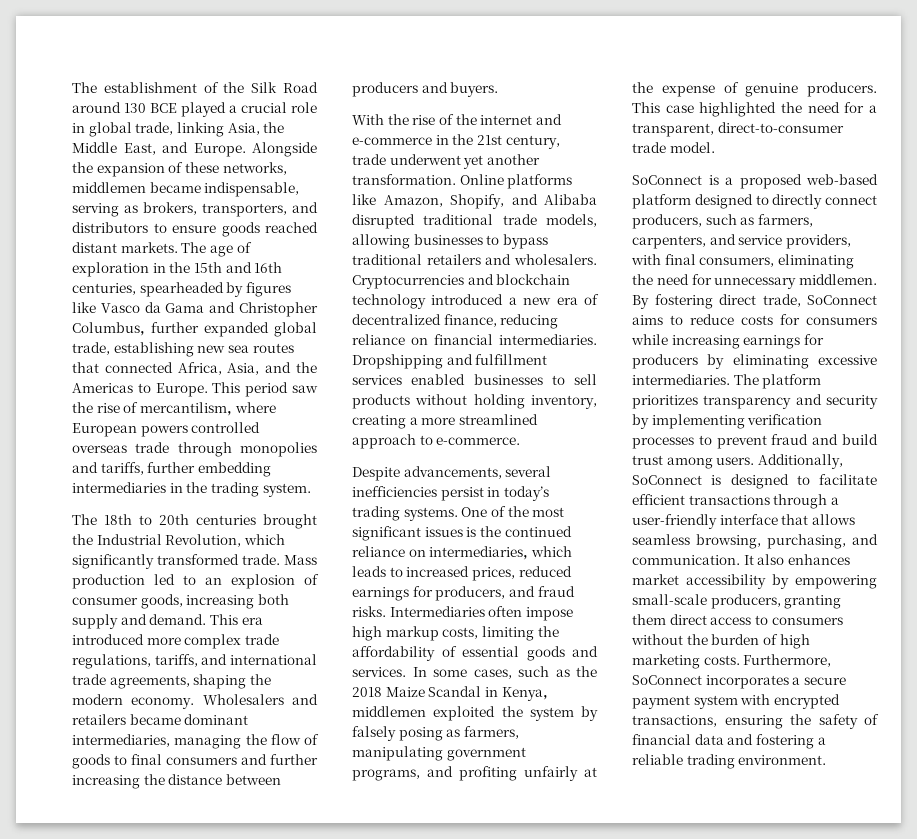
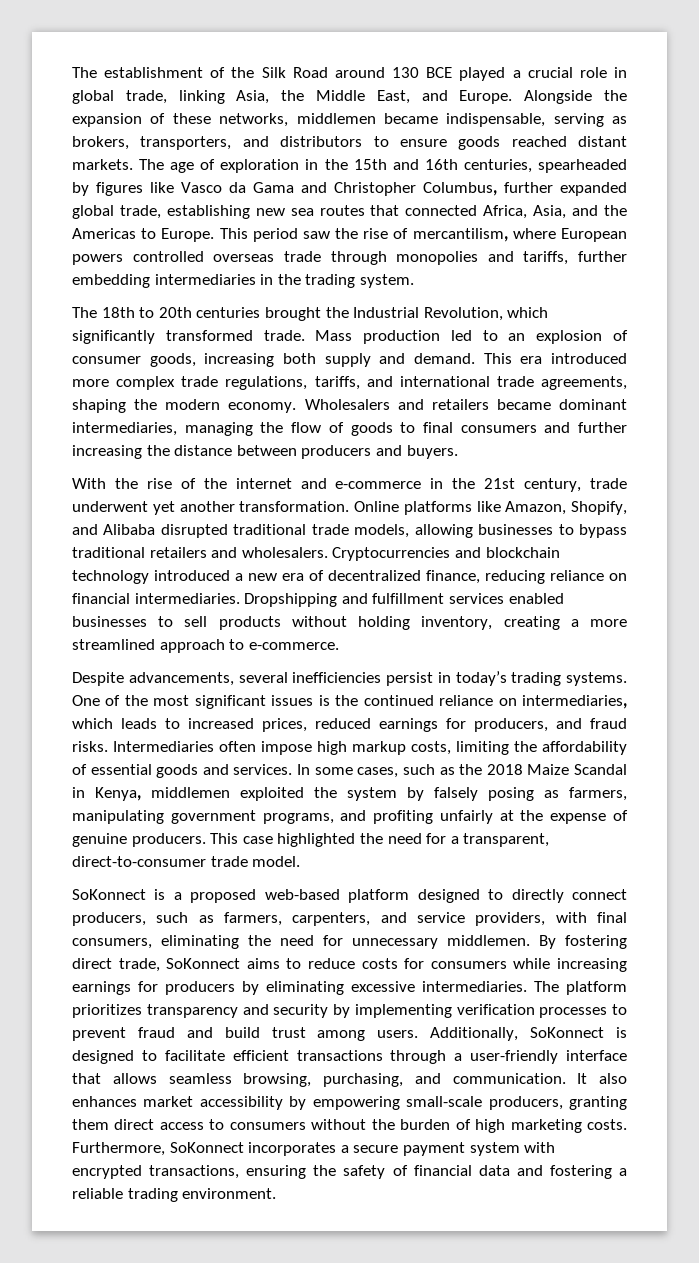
[632,175,702,185] SoConnect -> [72,889,146,900] SoKonnect
[807,295,877,305] SoConnect -> [166,958,241,969] SoKonnect
[632,475,702,485] SoConnect -> [530,1027,605,1038] SoKonnect
[632,675,702,685] SoConnect -> [169,1142,244,1153] SoKonnect

